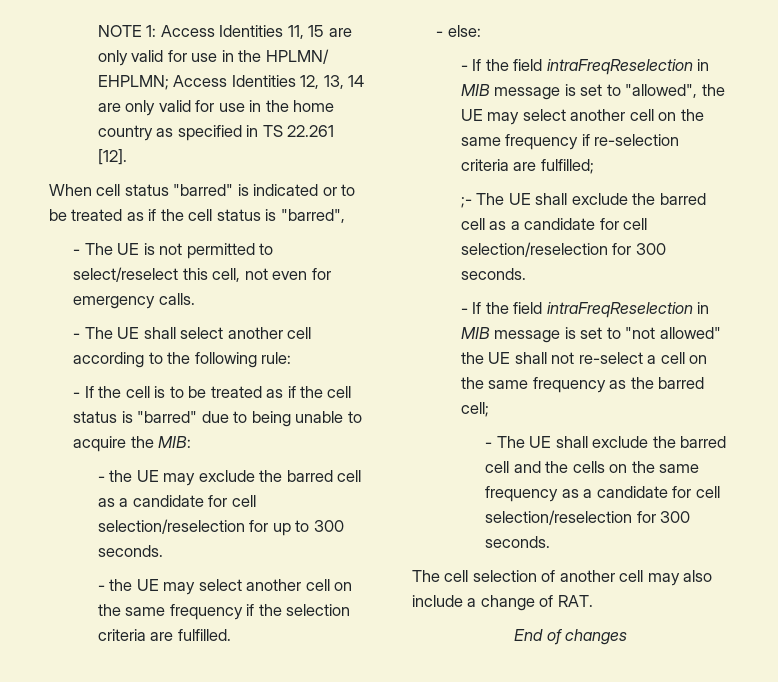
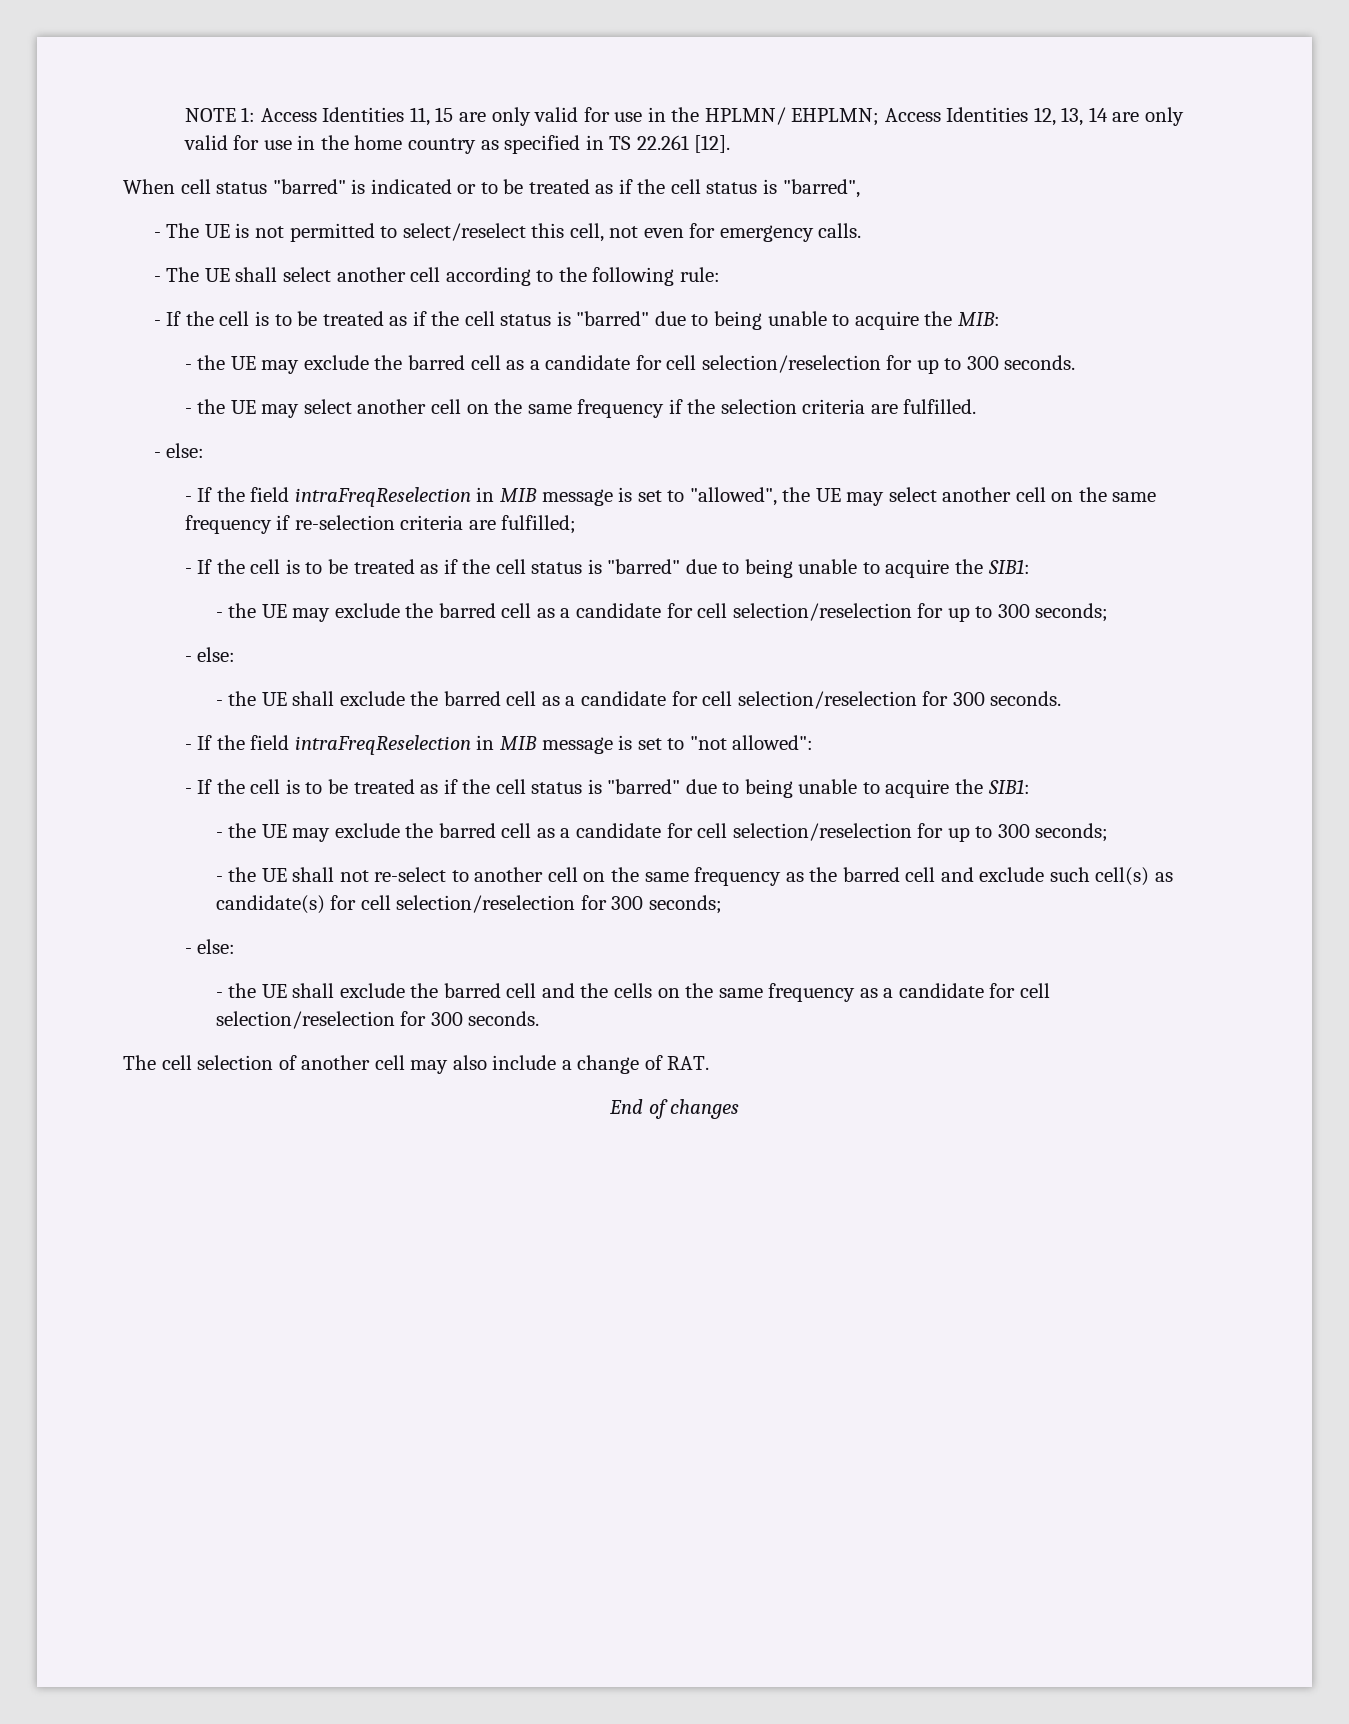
[460,193,505,208] ;- The -> [184,559,1030,578] [215,603,1109,622] [184,647,236,662] [215,691,257,706] - If the cell is to be treated as if the cell status is "barred" due to being unable to acquire the SIB1: // - the UE may exclude the barred cell as a candidate for cell selection/reselection for up to 300 seconds; // - else: // - the
[659,327,721,339] allowed" -> [732,735,814,750] [184,779,1030,798] [215,823,1109,842] [215,876,223,882] allowed": // - If the cell is to be treated as if the cell status is "barred" due to being unable to acquire the SIB1: // - the UE may exclude the barred cell as a candidate for cell selection/reselection for up to 300 seconds; // -
[647,355,657,364] a -> [451,867,544,882] to another
[460,402,489,417] [485,436,525,448] cell; // - The -> [905,867,1173,886] [215,895,722,914] [184,939,236,954] [215,983,257,998] cell and exclude such cell(s) as candidate(s) for cell selection/reselection for 300 seconds; // - else: // - the

